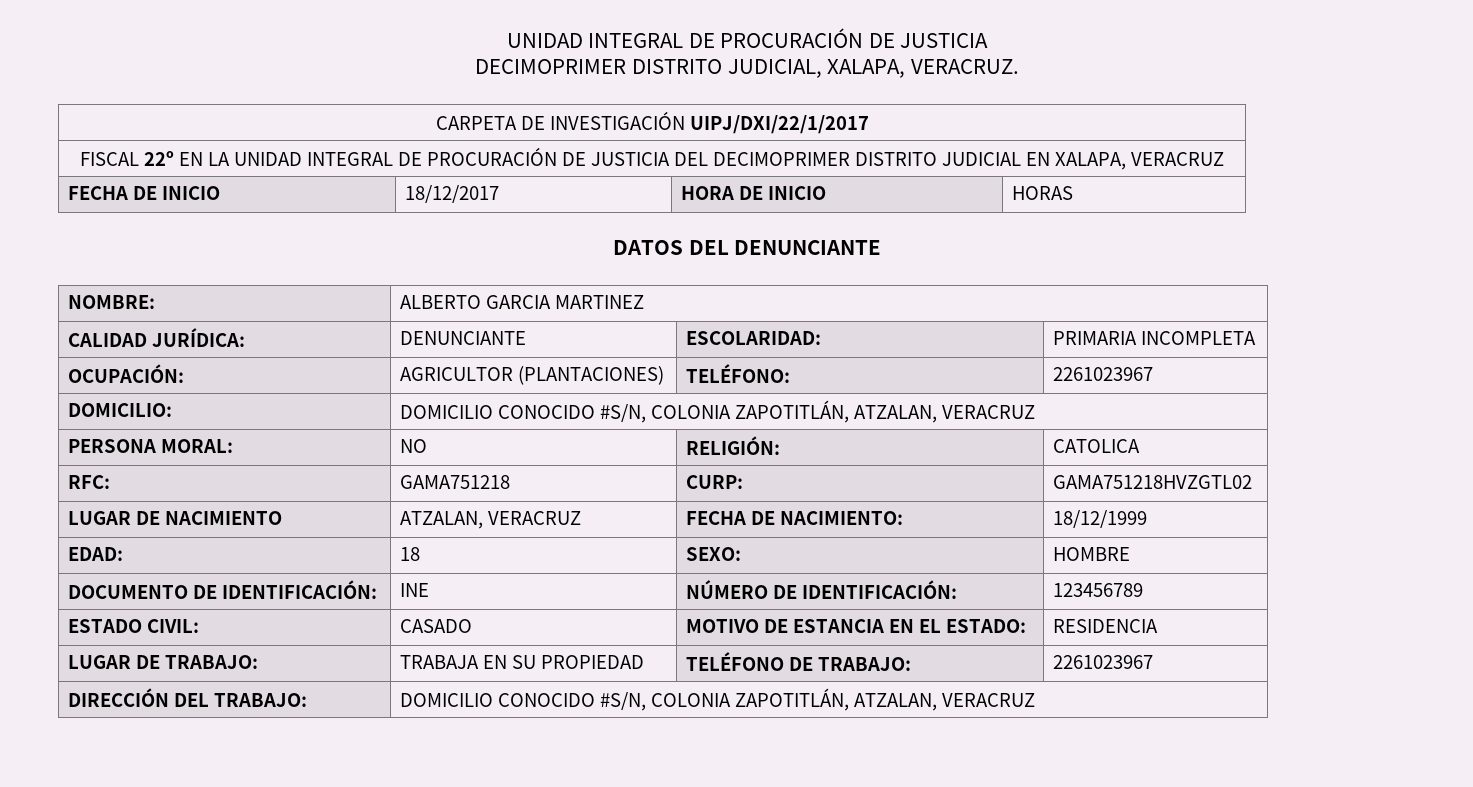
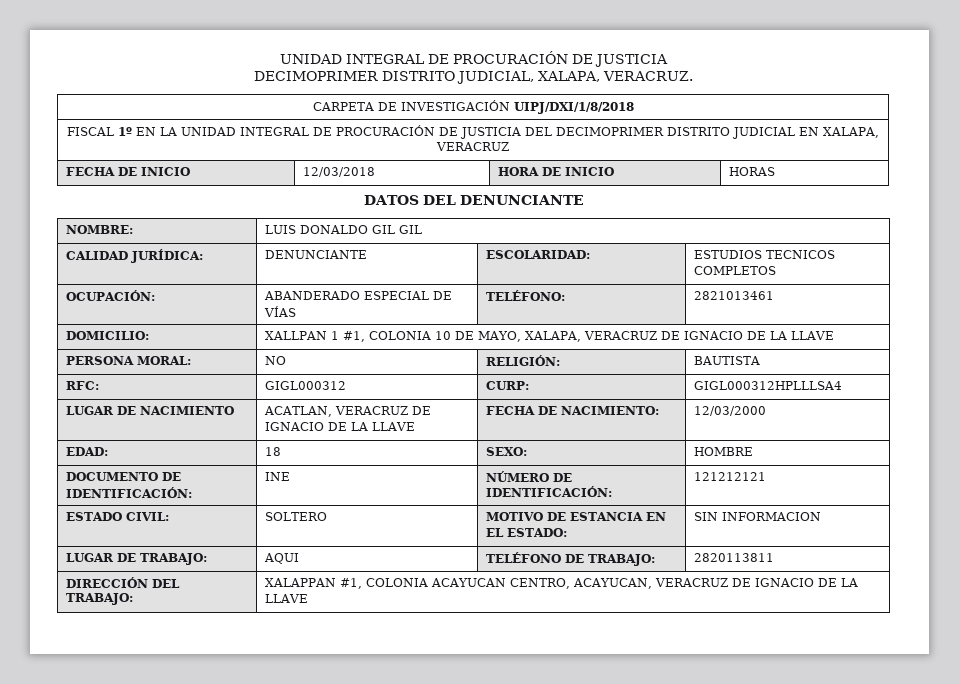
[689,115,869,134] UIPJ/DXI/22/1/2017 -> [513,102,634,114] UIPJ/DXI/1/8/2018
[144,151,175,166] 22º -> [118,127,133,136] 1º
[404,185,499,203] 18/12/2017 -> [302,167,375,177] 12/03/2018
[399,295,644,309] ALBERTO GARCIA MARTINEZ -> [264,225,422,234] LUIS DONALDO GIL GIL
[1052,331,1256,345] [67,364,184,383] [399,366,664,385] PRIMARIA INCOMPLETA // OCUPACIÓN: | AGRICULTOR (PLANTACIONES) -> [693,250,835,259] [693,266,776,275] [65,290,155,301] [263,291,452,300] [263,306,296,317] ESTUDIOS TECNICOS COMPLETOS // OCUPACIÓN: | ABANDERADO ESPECIAL DE VÍAS
[1052,367,1153,381] 2261023967 -> [693,291,774,300] 2821013461
[399,400,1035,423] DOMICILIO CONOCIDO #S/N, COLONIA ZAPOTITLÁN, ATZALAN, VERACRUZ -> [264,331,834,342] XALLPAN 1 #1, COLONIA 10 DE MAYO, XALAPA, VERACRUZ DE IGNACIO DE LA LLAVE
[1052,439,1140,453] CATOLICA -> [693,356,760,365] BAUTISTA
[399,475,510,489] GAMA751218 -> [264,381,346,390] GIGL000312
[1052,475,1252,489] GAMA751218HVZGTL02 -> [693,381,842,390] GIGL000312HPLLLSA4
[399,511,581,529] ATZALAN, VERACRUZ -> [263,406,431,417] [264,422,415,431] ACATLAN, VERACRUZ DE IGNACIO DE LA LLAVE
[1052,510,1147,528] 18/12/1999 -> [693,406,766,416] 12/03/2000
[1052,583,1143,597] 123456789 -> [693,472,766,481] 121212121
[399,619,472,633] CASADO -> [264,512,327,521] SOLTERO
[1052,619,1158,633] RESIDENCIA -> [693,512,821,521] SIN INFORMACION
[399,655,644,669] TRABAJA EN SU PROPIEDAD -> [263,553,299,564] AQUI
[1052,655,1153,669] 2261023967 -> [693,553,774,562] 2820113811
[399,688,1035,711] DOMICILIO CONOCIDO #S/N, COLONIA ZAPOTITLÁN, ATZALAN, VERACRUZ -> [264,578,858,589] [264,594,308,603] XALAPPAN #1, COLONIA ACAYUCAN CENTRO, ACAYUCAN, VERACRUZ DE IGNACIO DE LA LLAVE

